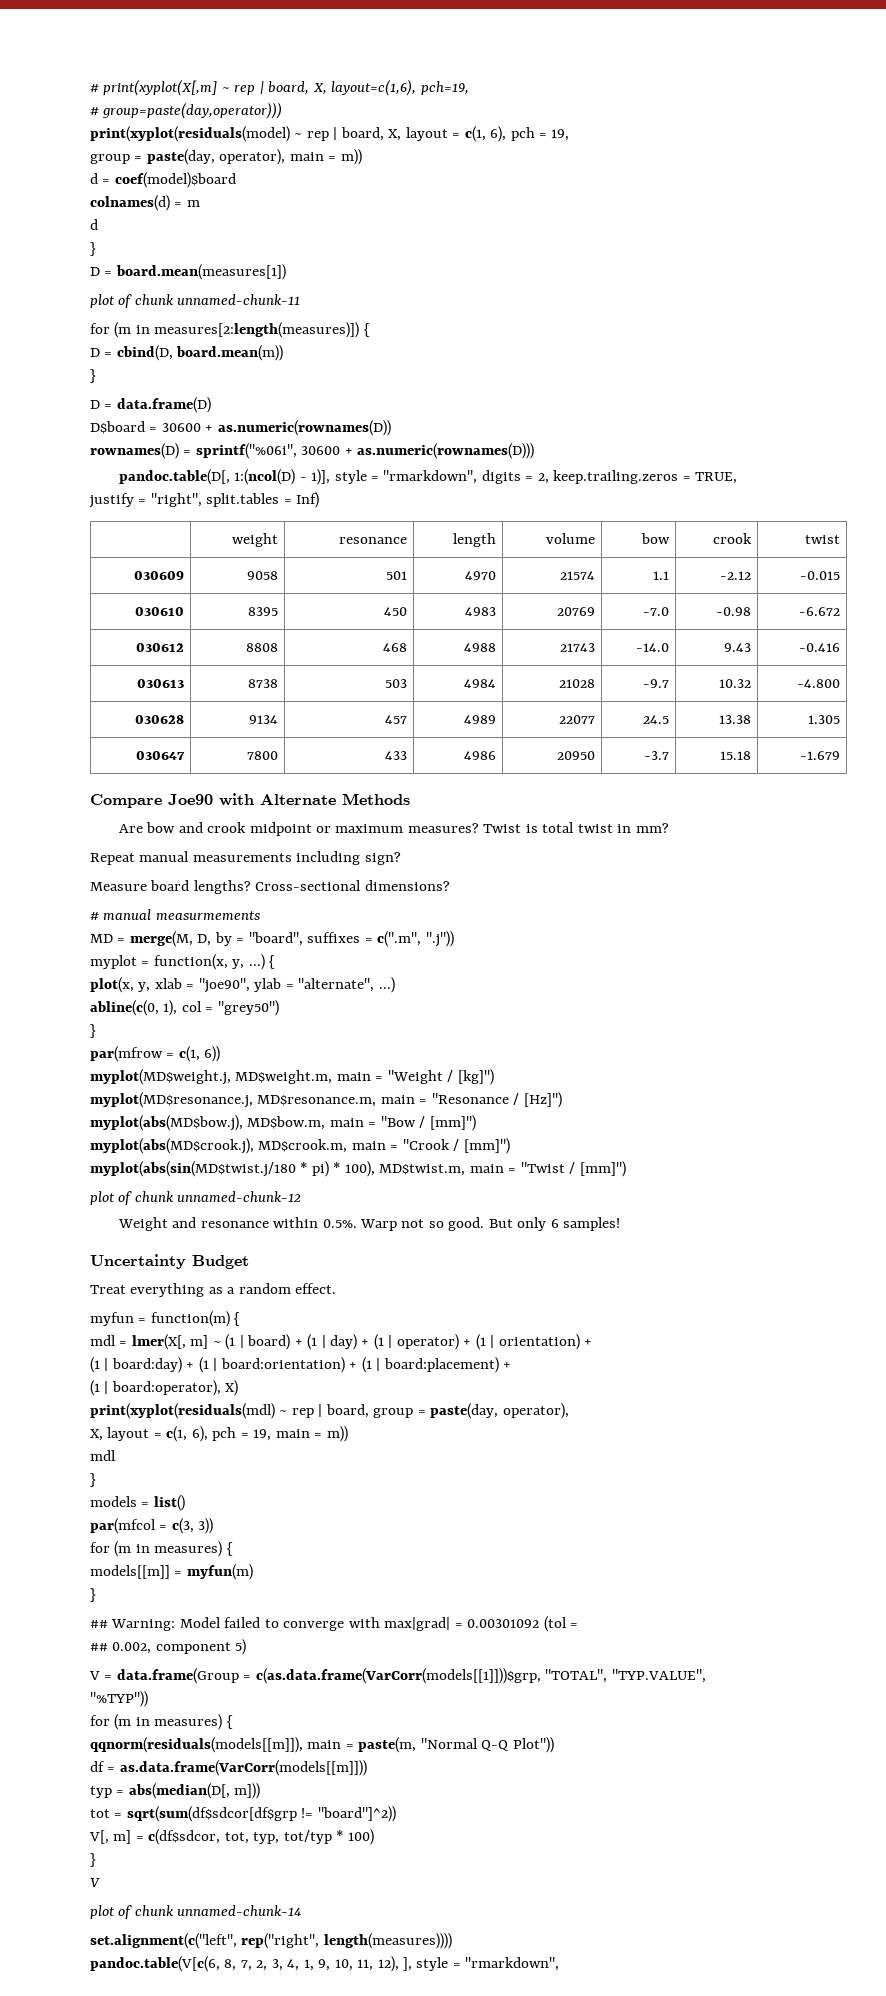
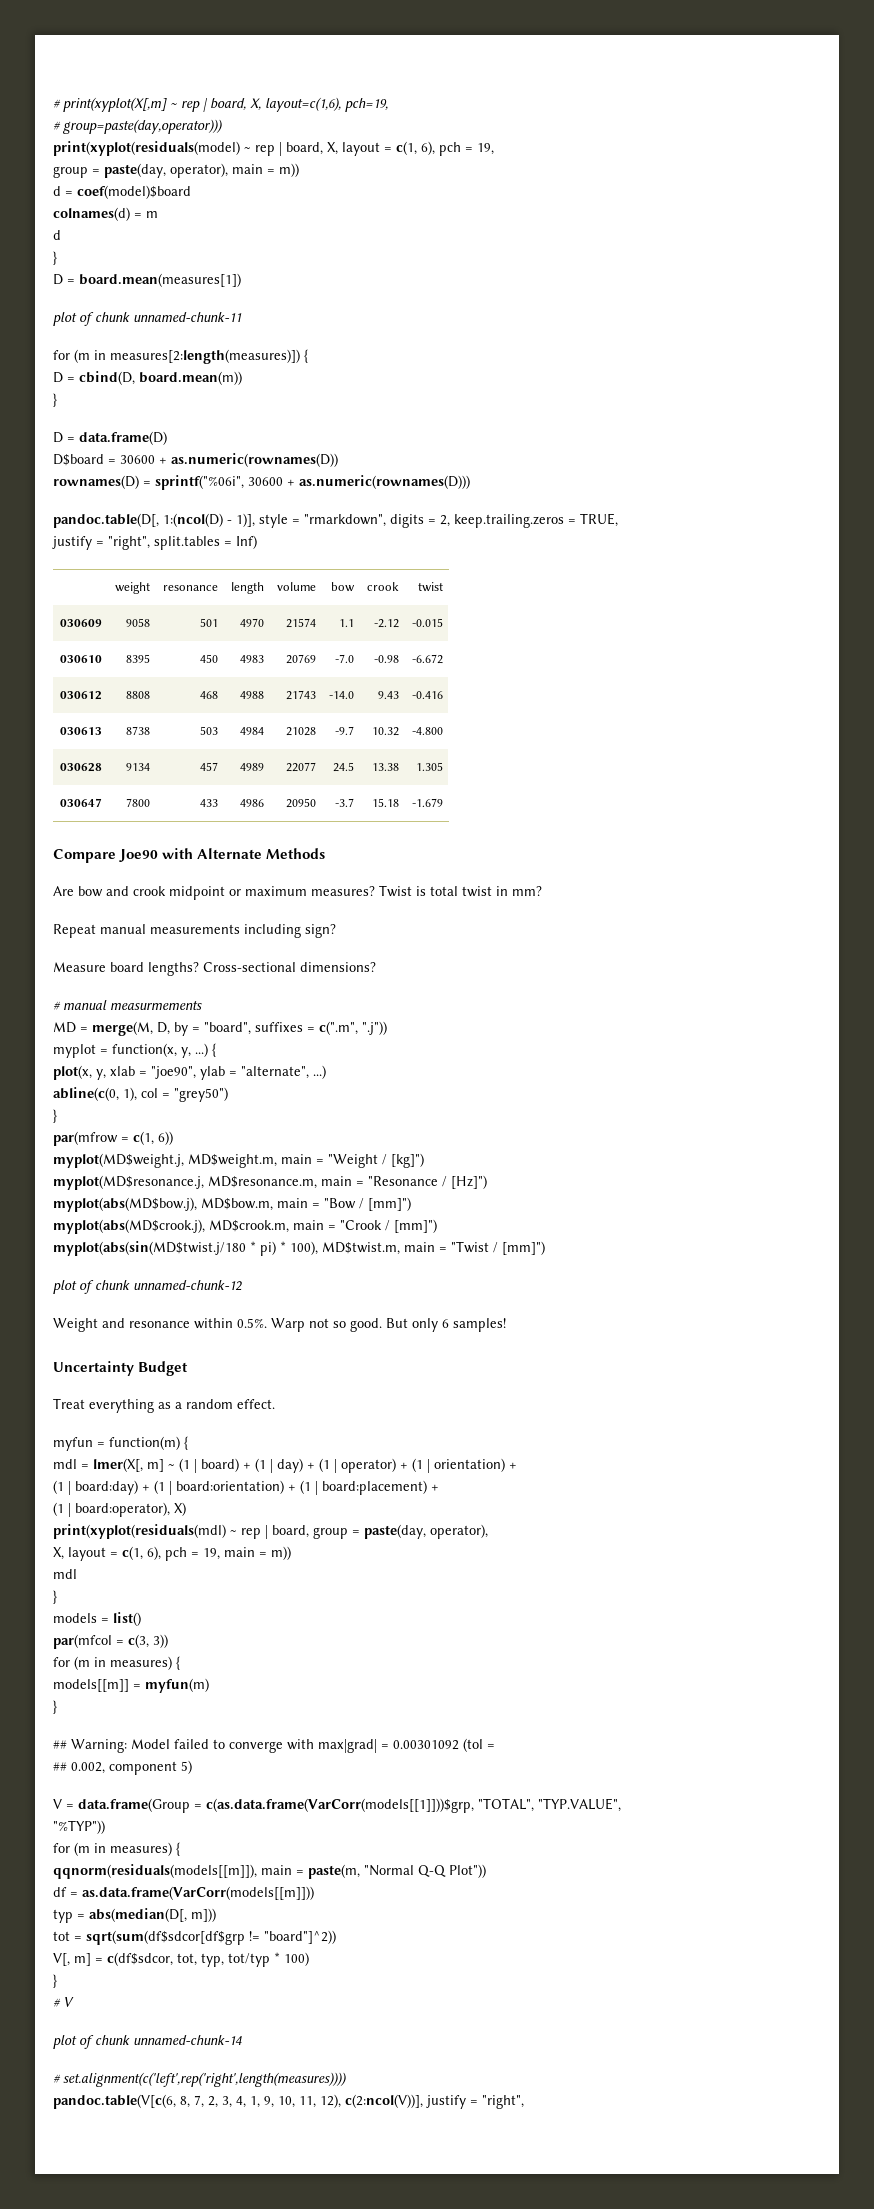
(96, 1860) none -> [53,1998,61,2007] #
[90,1933,452,1949] set.alignment(c("left", rep("right", length(measures)))) -> [53,2072,347,2087] # set.alignment(c('left',rep('right',length(measures))))
[403,1957,560,1971] ], style = "rmarkdown", -> [345,2094,524,2109] c(2:ncol(V))], justify = "right",

